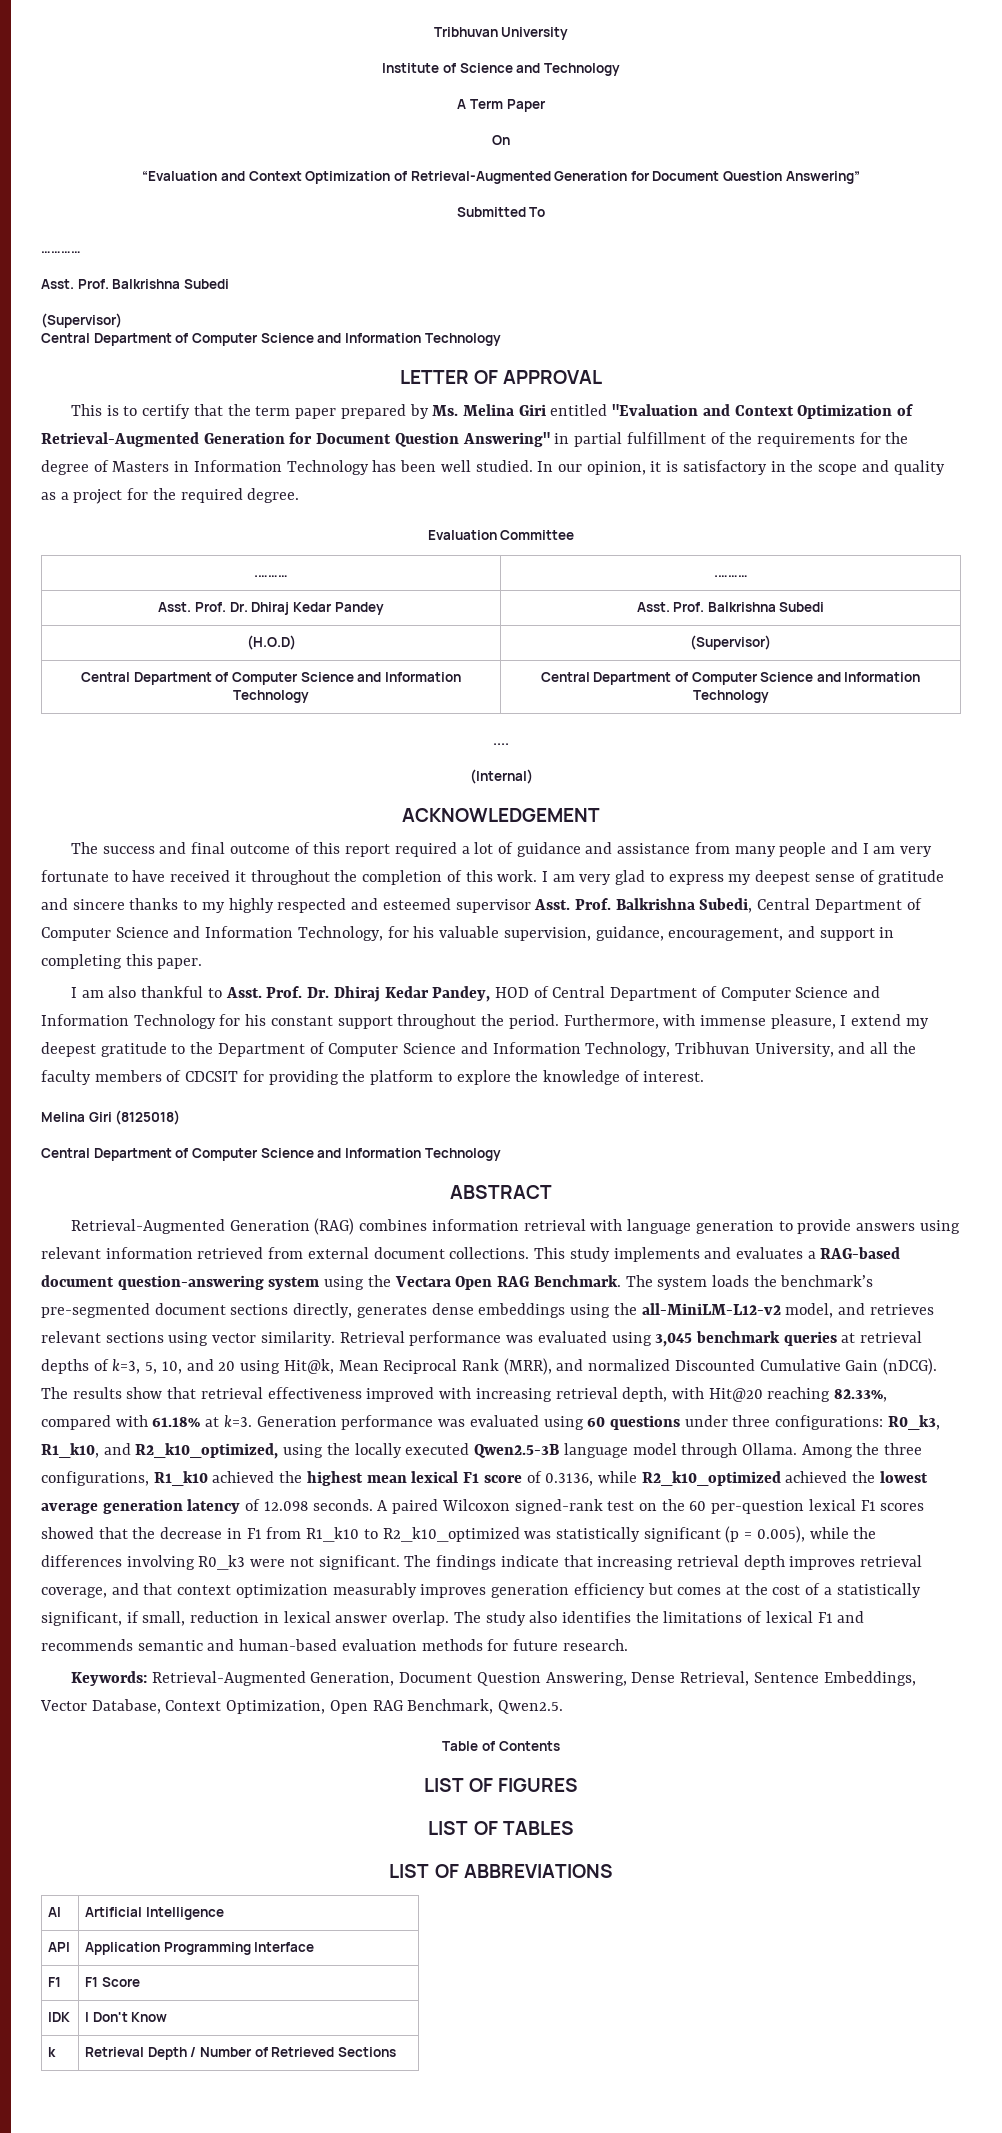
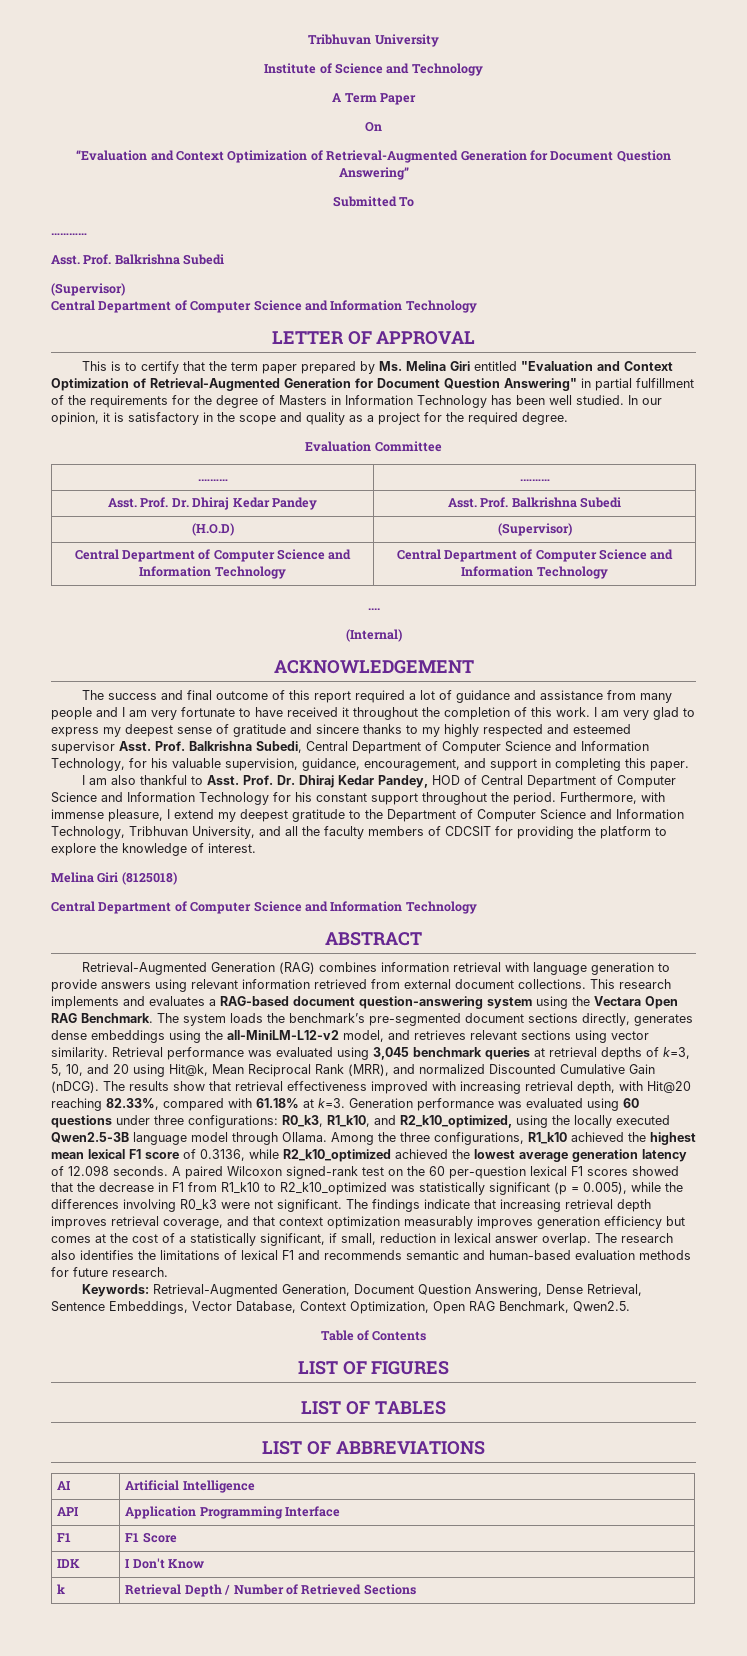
[569,1247,610,1262] study -> [619,979,671,989] research
[485,1611,526,1626] study -> [621,1233,673,1243] research

